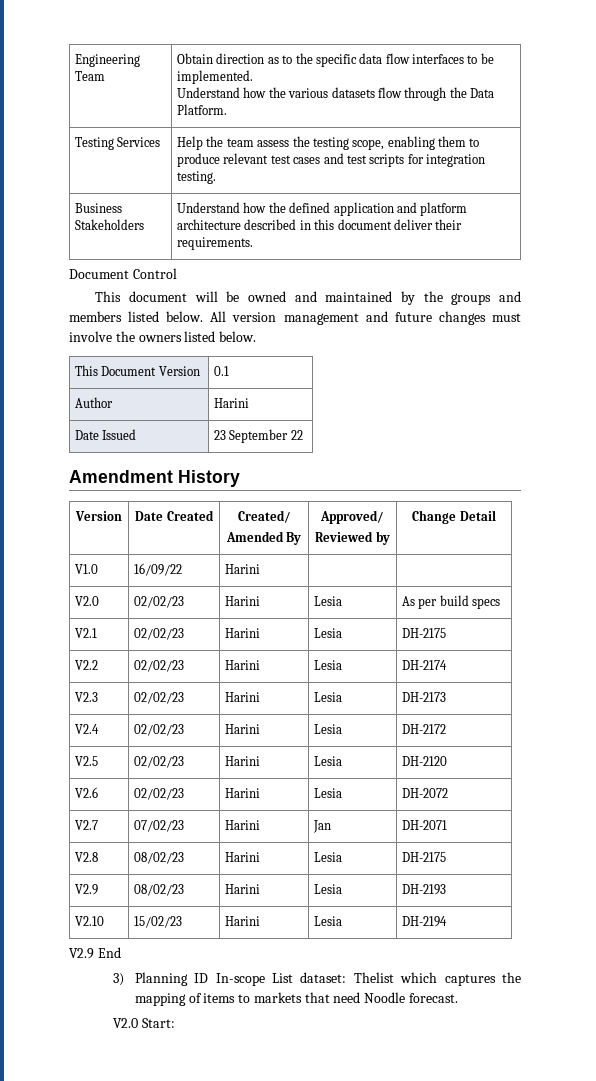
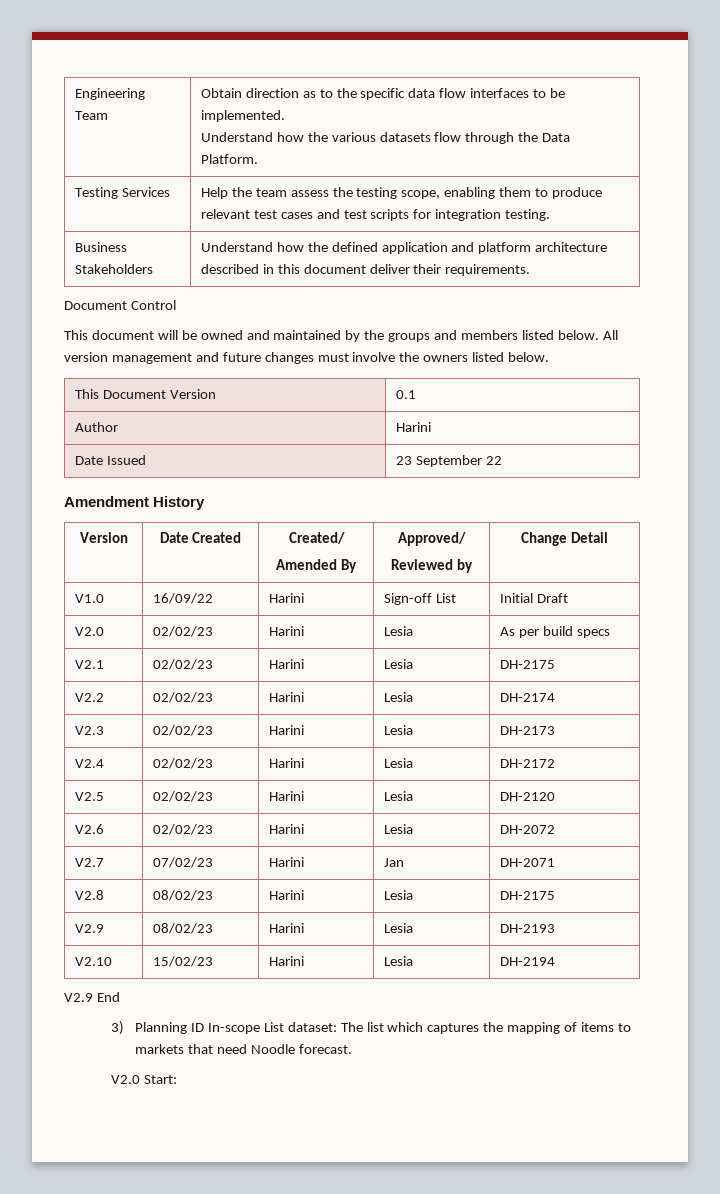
(261, 569) | -> [383,593,456,605] [499,593,568,603] Sign-off List | Initial Draft
[353,972,394,983] Thelist -> [340,1022,384,1032] The list

